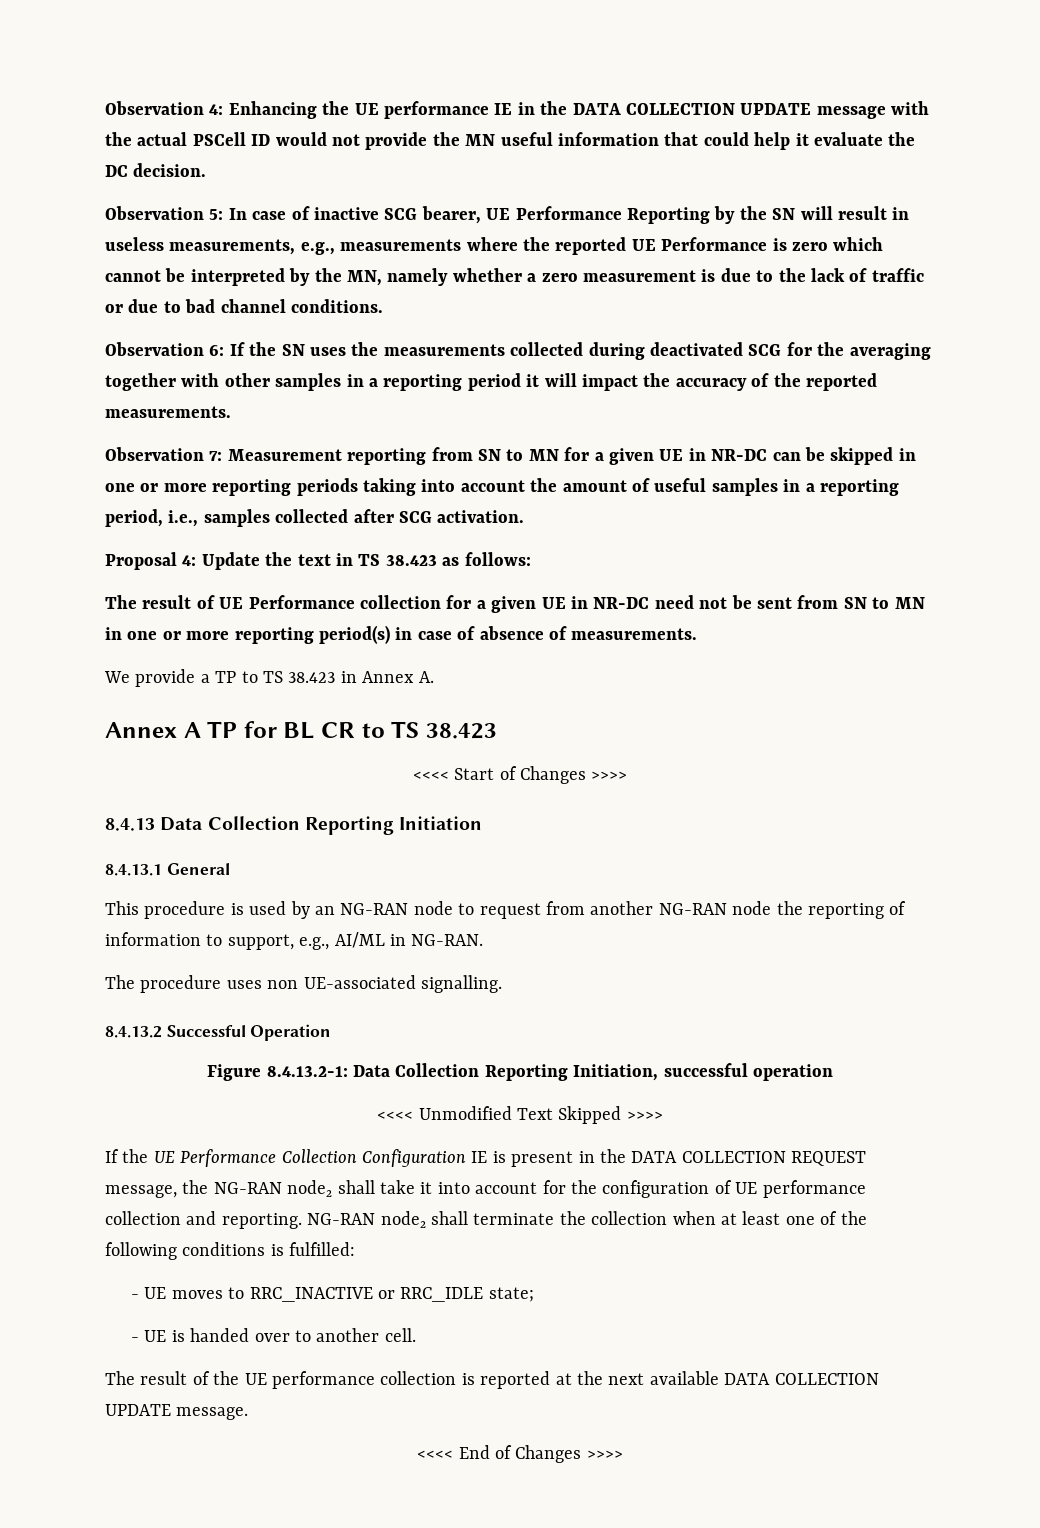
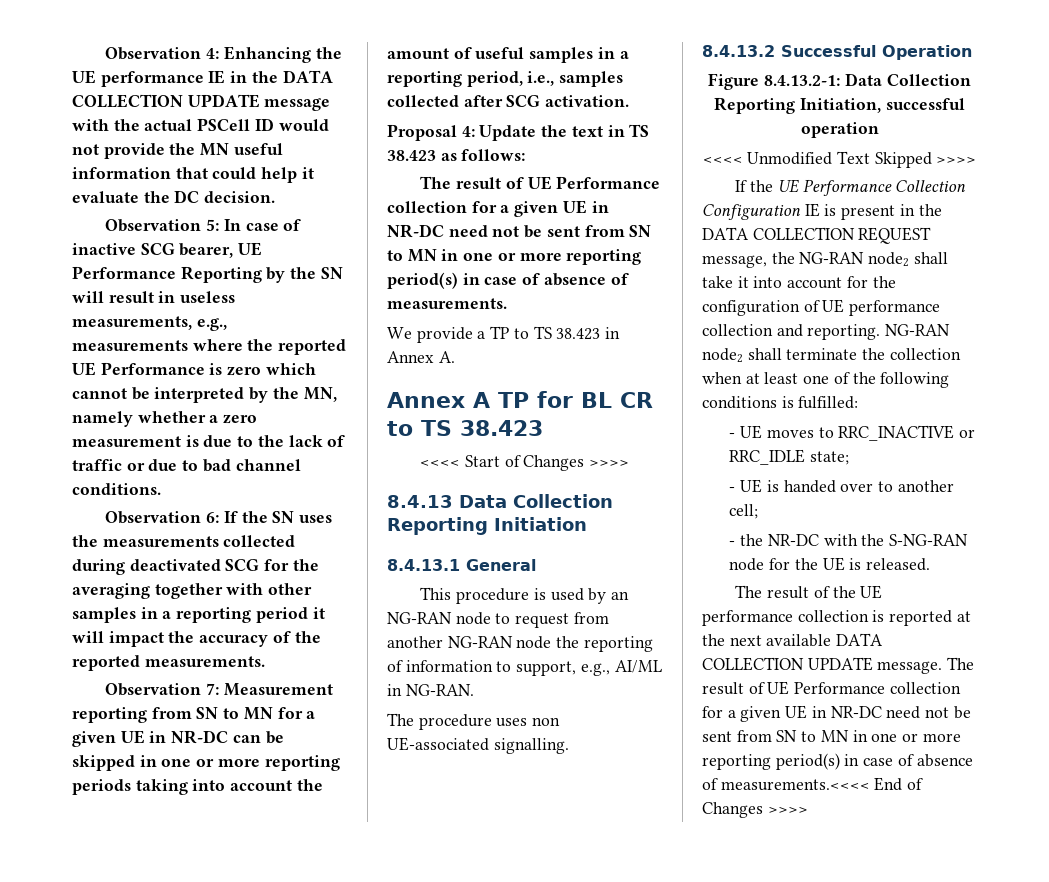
[384,1328,416,1342] cell. -> [729,504,759,519] [729,534,969,546] [729,557,931,571] cell; // - the NR-DC with the S-NG-RAN node for the UE is released.
[417,1450,454,1459] // <<<< -> [947,657,975,670] [702,681,961,695] [702,705,971,722] [702,730,961,742] [702,753,973,770] [702,778,870,791] The result of UE Performance collection for a given UE in NR-DC need not be sent from SN to MN in one or more reporting period(s) in case of absence of measurements.<<<<

